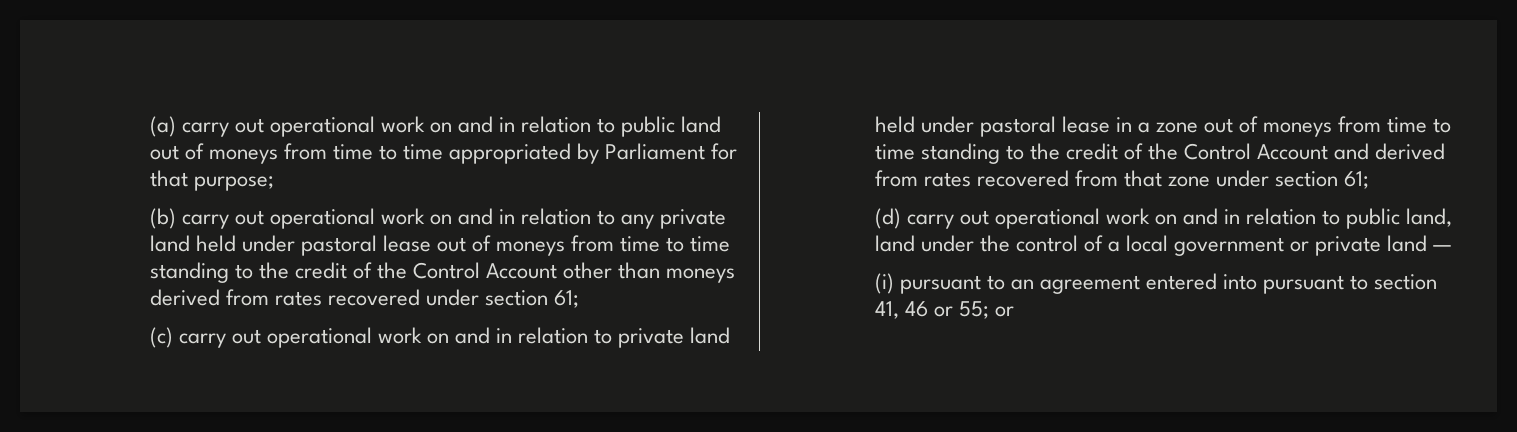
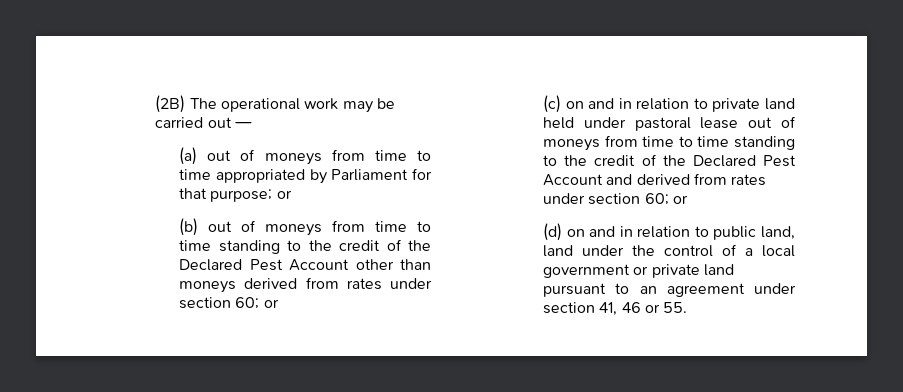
[149,116,722,137] (a) carry out operational work on and in relation to public land -> [155,95,395,113] [155,117,253,128] [179,147,198,165] (2B) The operational work may be carried out — // (a)
(274, 183) none -> [276,190,292,199] or
[181,208,655,229] carry out operational work on and in relation to any -> [208,220,431,236] [179,239,431,254] [179,259,431,271] [179,277,432,293] [179,297,279,309] [543,95,708,113] out of moneys from time to time standing to the credit of the Declared Pest Account other than moneys derived from rates under section 60; or // (c) on and in relation to
[412,262,736,283] [149,289,579,308] [149,327,731,348] [874,116,1452,137] [874,143,1252,164] Control Account other than moneys derived from rates recovered under section 61; // (c) carry out operational work on and in relation to private land held under pastoral lease in a zone out of moneys from time to time standing to the credit of the Control -> [692,155,796,167] Declared Pest
[976,170,1370,189] [874,208,1150,229] recovered from that zone under section 61; // (d) carry out operational work -> [543,193,689,205] [543,223,563,241] under section 60; or // (d)
[1433,245,1452,251] [874,273,894,294] — // (i) -> (735, 270) none
[1145,273,1369,294] entered into pursuant to -> [754,283,796,294] under
[958,301,1014,319] 55; or -> [663,302,688,313] 55.

